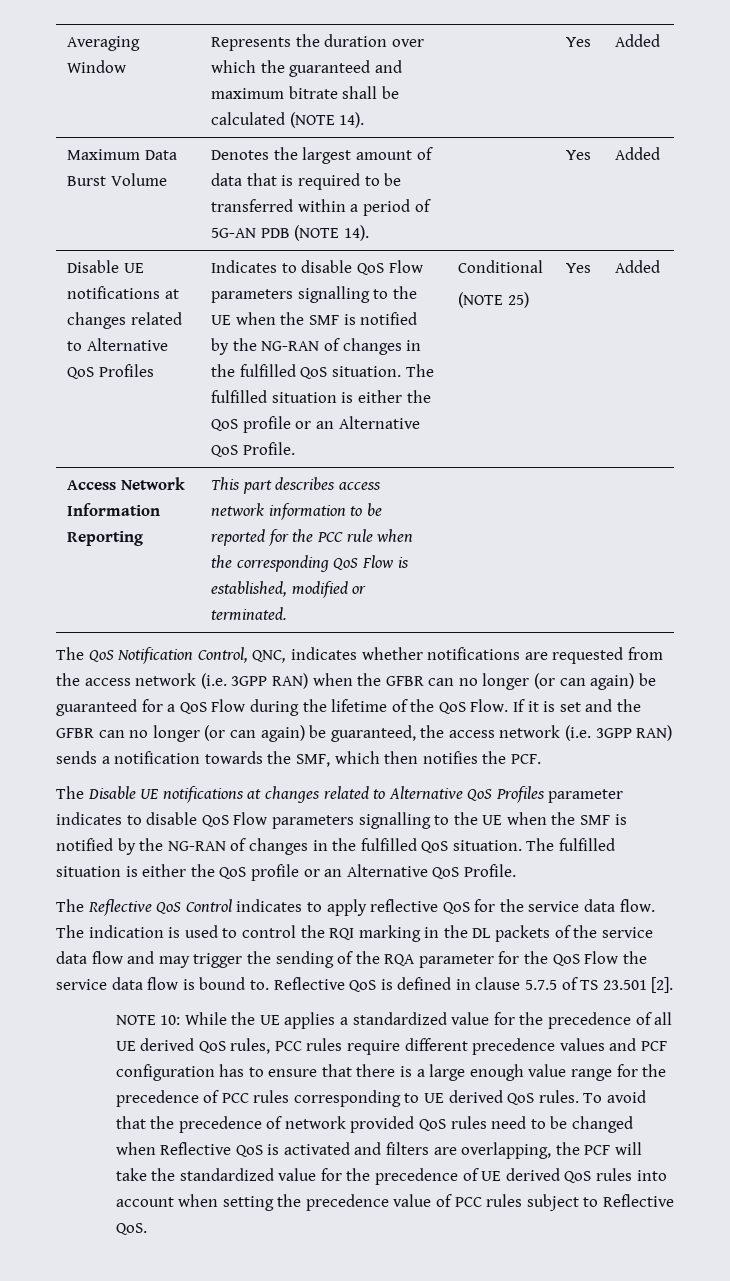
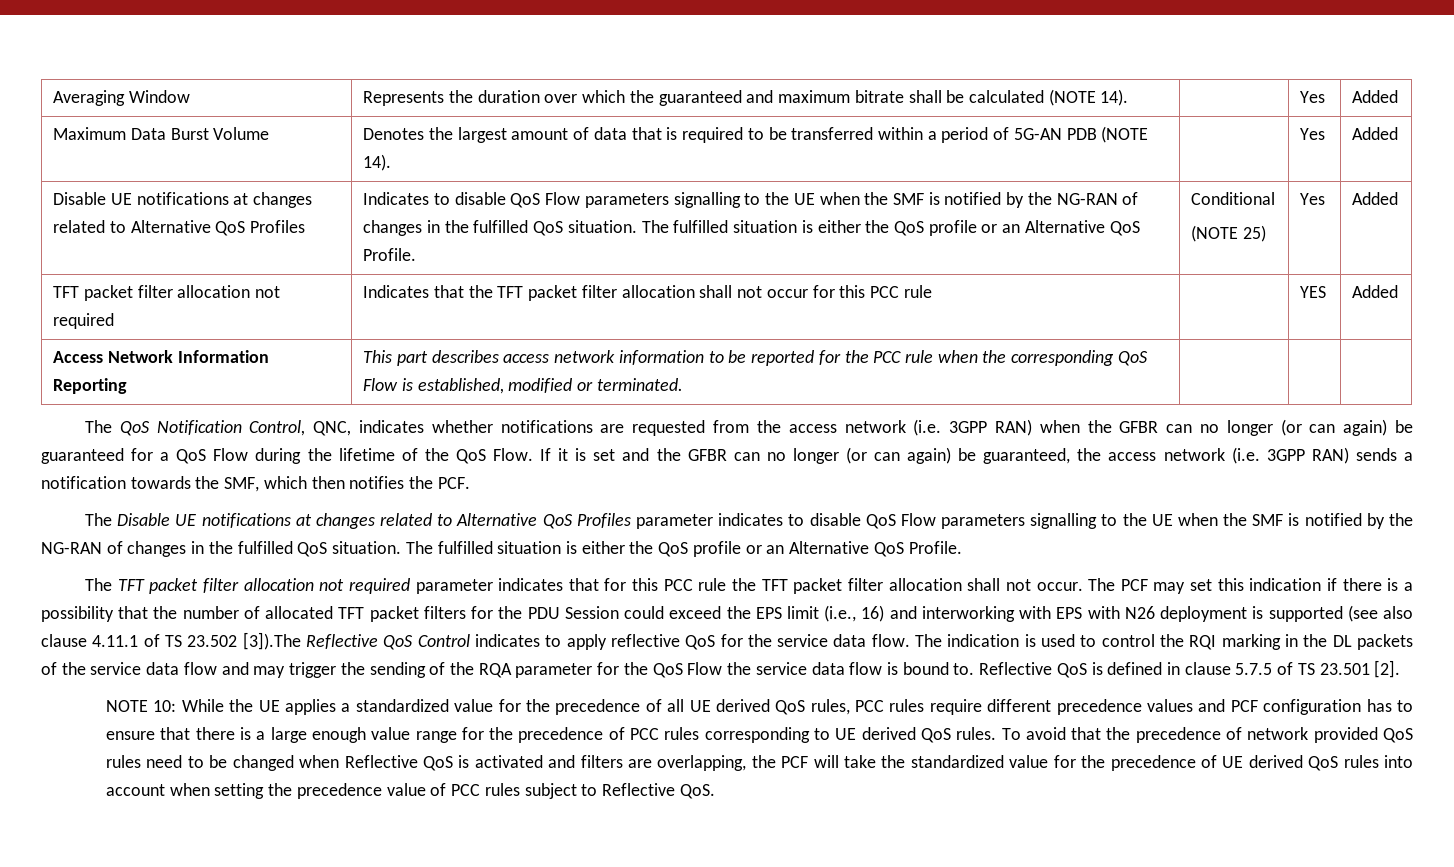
(661, 266) none -> [53,285,281,301] [53,313,115,329] [363,285,932,301] [1300,286,1327,298] [1352,285,1399,298] // TFT packet filter allocation not required | Indicates that the TFT packet filter allocation shall not occur for this PCC rule | | YES | Added
(84, 905) none -> [117,578,1413,594] [41,605,1414,622] [41,632,301,650] TFT packet filter allocation not required parameter indicates that for this PCC rule the TFT packet filter allocation shall not occur. The PCF may set this indication if there is a possibility that the number of allocated TFT packet filters for the PDU Session could exceed the EPS limit (i.e., 16) and interworking with EPS with N26 deployment is supported (see also clause 4.11.1 of TS 23.502 [3]).The

